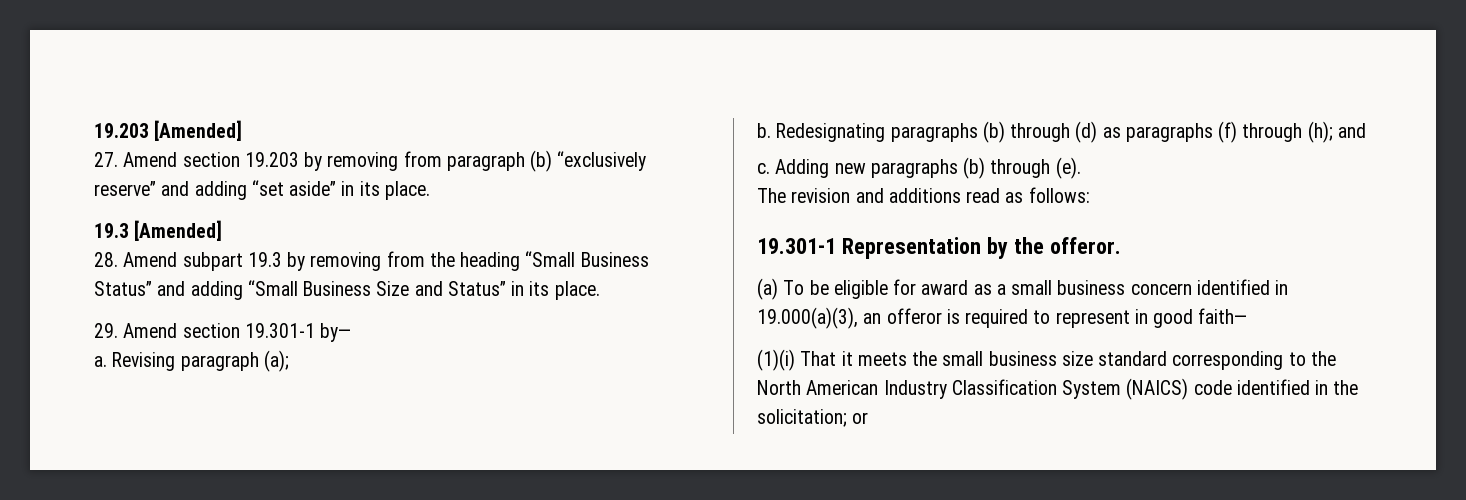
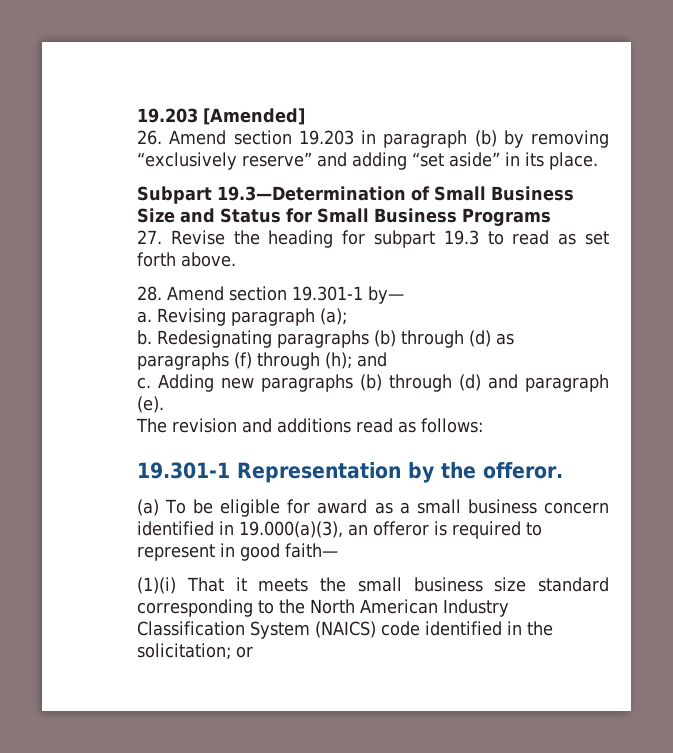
[94,152,118,167] 27. -> [137,130,162,145] 26.
[304,150,553,172] by removing from paragraph (b) -> [361,130,609,148] in paragraph (b) by removing
[94,220,223,241] [94,251,649,271] [94,280,600,300] [94,323,118,338] 19.3 [Amended] // 28. Amend subpart 19.3 by removing from the heading “Small Business Status” and adding “Small Business Size and Status” in its place. // 29. -> [137,186,574,204] [137,208,551,226] [137,230,609,248] [137,252,236,267] [137,286,162,301] Subpart 19.3—Determination of Small Business Size and Status for Small Business Programs // 27. Revise the heading for subpart 19.3 to read as set forth above. // 28.
(1051, 168) none -> [459,374,609,392] (d) and paragraph

